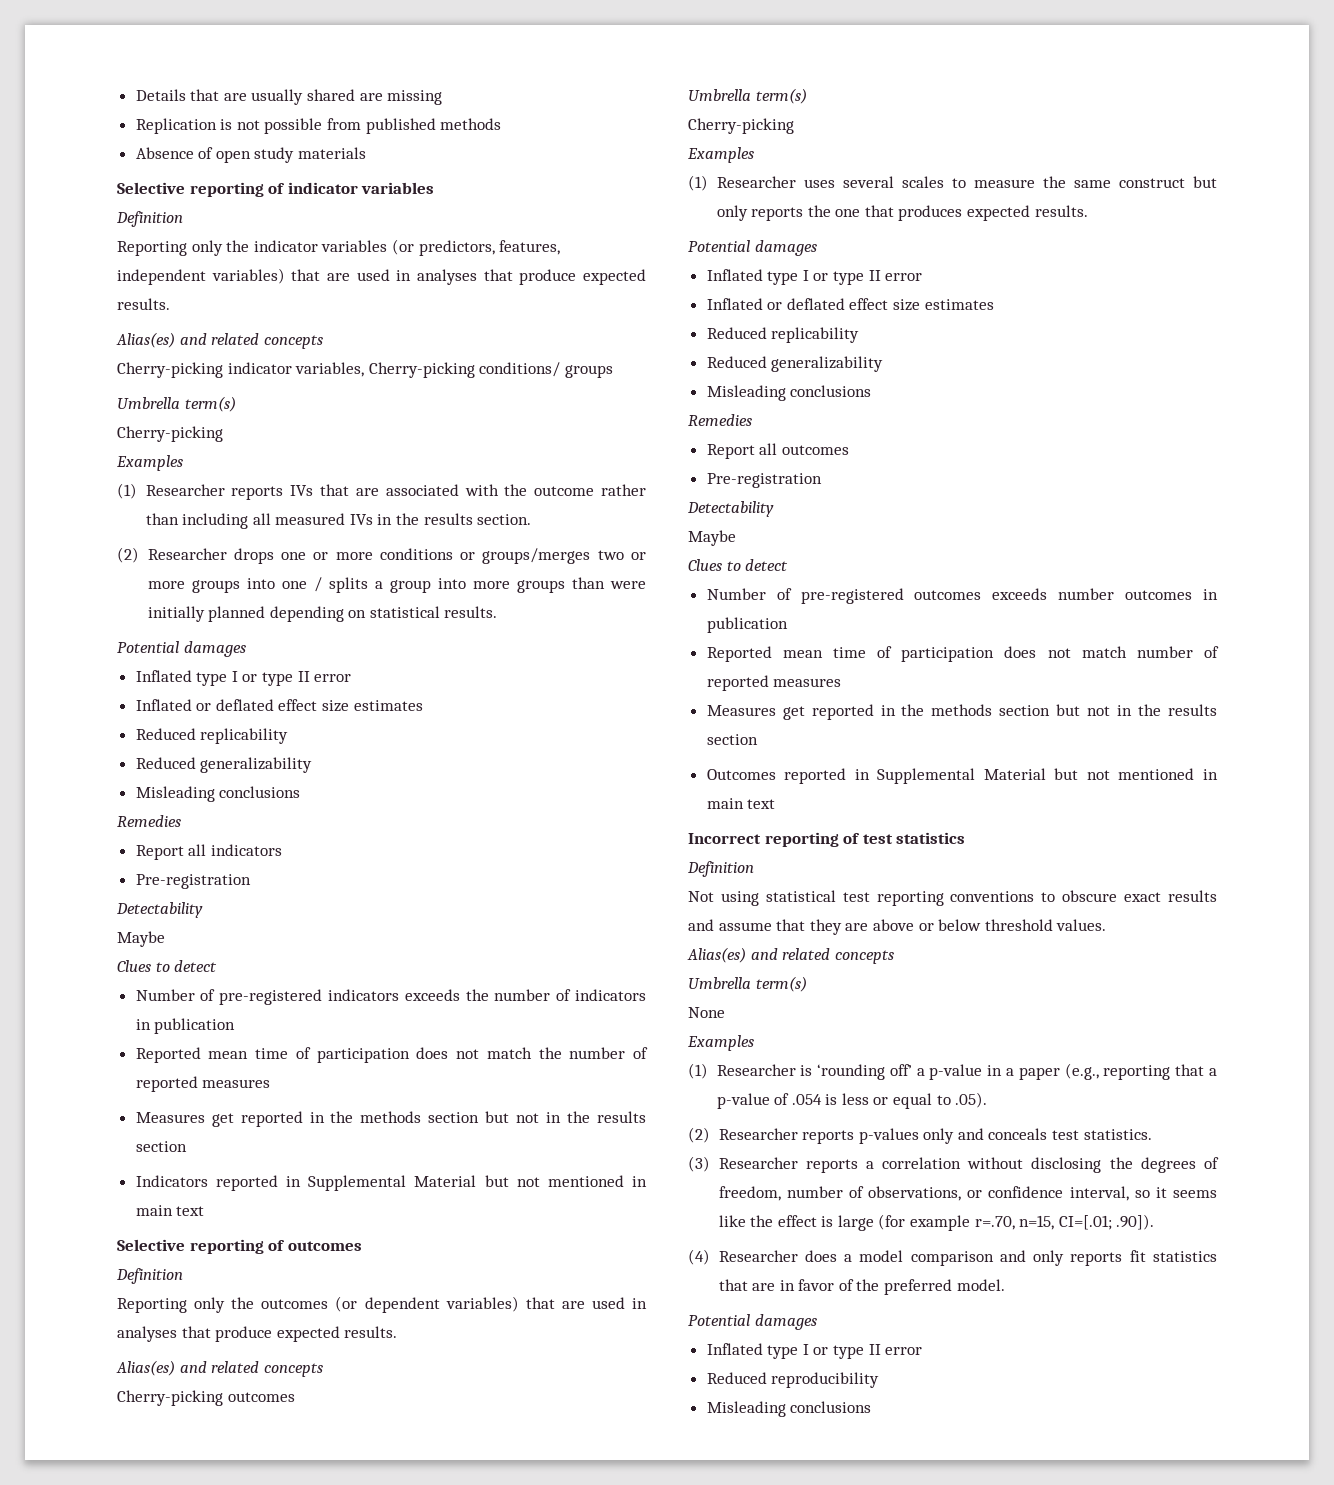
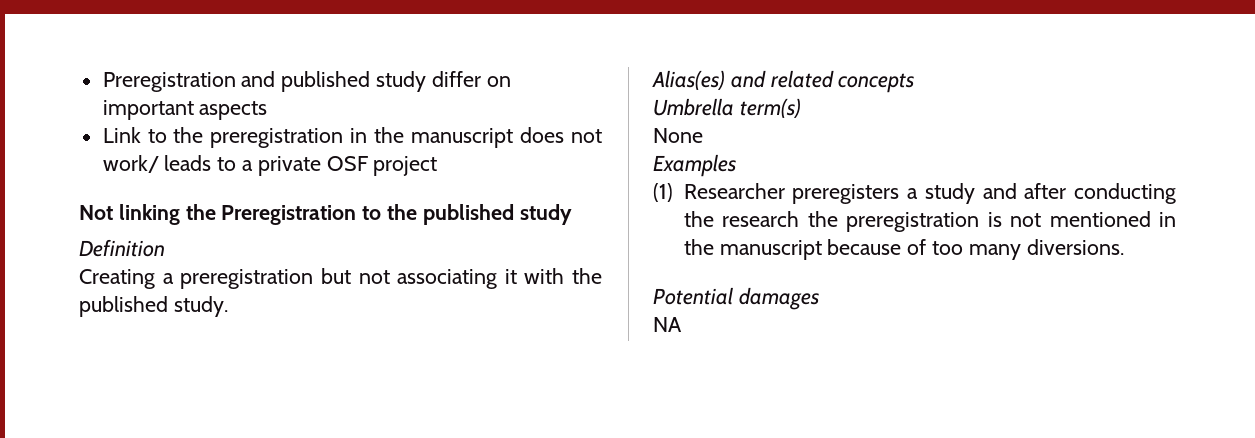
[135,89,443,105] [135,118,502,134] [135,147,367,163] [117,182,435,197] [116,211,183,227] [117,239,561,256] [117,268,646,285] [117,298,170,310] [116,332,323,349] [117,362,613,378] [117,396,236,412] [117,426,223,442] [116,455,183,471] [117,483,646,500] [145,513,532,529] [117,547,646,564] [147,577,646,593] [147,606,498,622] [117,641,246,657] [135,670,352,686] [135,699,423,712] [135,728,289,744] [135,757,313,773] [135,786,301,802] [117,815,181,827] [135,844,282,860] [135,874,251,889] [116,902,203,918] [117,931,165,947] [117,960,218,972] [135,989,647,1005] [135,1018,236,1034] [135,1047,649,1063] [135,1076,271,1092] [135,1111,646,1127] [135,1141,187,1152] [135,1175,648,1191] [135,1205,205,1216] [117,1239,362,1254] [116,1268,183,1284] [117,1296,648,1313] [117,1326,398,1342] [116,1360,323,1377] [117,1390,295,1406] [688,88,807,104] [688,118,794,134] [687,147,754,163] [688,175,1217,191] [716,205,1088,221] [688,240,817,256] [706,269,923,285] [706,298,994,311] [706,327,860,343] [706,356,884,372] [706,385,872,401] [688,414,752,426] [706,443,849,459] [706,473,822,488] [687,501,774,517] [688,530,736,546] [688,559,789,571] [706,588,1218,604] [706,617,788,633] [706,646,1219,662] [706,675,842,691] [706,704,1217,720] [706,734,758,745] [706,768,1218,784] [706,798,776,809] [688,832,966,847] [687,861,754,877] [688,890,1217,906] [688,919,1107,935] Details that are usually shared are missing // Replication is not possible from published methods // Absence of open study materials // Selective reporting of indicator variables // Definition // Reporting only the indicator variables (or predictors, features, independent variables) that are used in analyses that produce expected results. // Alias(es) and related concepts // Cherry-picking indicator variables, Cherry-picking conditions/ groups // Umbrella term(s) // Cherry-picking // Examples // (1) Researcher reports IVs that are associated with the outcome rather than including all measured IVs in the results section. // (2) Researcher drops one or more conditions or groups/merges two or more groups into one / splits a group into more groups than were initially planned depending on statistical results. // Potential damages // Inflated type I or type II error // Inflated or deflated effect size estimates // Reduced replicability // Reduced generalizability // Misleading conclusions // Remedies // Report all indicators // Pre-registration // Detectability // Maybe // Clues to detect // Number of pre-registered indicators exceeds the number of indicators in publication // Reported mean time of participation does not match the number of reported measures // Measures get reported in the methods section but not in the results section // Indicators reported in Supplemental Material but not mentioned in main text // Selective reporting of outcomes // Definition // Reporting only the outcomes (or dependent variables) that are used in analyses that produce expected results. // Alias(es) and related concepts // Cherry-picking outcomes // Umbrella term(s) // Cherry-picking // Examples // (1) Researcher uses several scales to measure the same construct but only reports the one that produces expected results. // Potential damages // Inflated type I or type II error // Inflated or deflated effect size estimates // Reduced replicability // Reduced generalizability // Misleading conclusions // Remedies // Report all outcomes // Pre-registration // Detectability // Maybe // Clues to detect // Number of pre-registered outcomes exceeds number outcomes in publication // Reported mean time of participation does not match number of reported measures // Measures get reported in the methods section but not in the results section // Outcomes reported in Supplemental Material but not mentioned in main text // Incorrect reporting of test statistics // Definition // Not using statistical test reporting conventions to obscure exact results and assume that they are above or below threshold values. -> [102,71,511,92] [102,100,268,120] [102,127,602,148] [102,155,438,176] [79,204,572,225] [79,239,165,257] [79,268,602,289] [79,296,228,317] Preregistration and published study differ on important aspects // Link to the preregistration in the manuscript does not work/ leads to a private OSF project // Not linking the Preregistration to the published study // Definition // Creating a preregistration but not associating it with the published study.
[800,1063,1217,1080] [716,1092,988,1109] [688,1127,1152,1144] [688,1156,1219,1173] [718,1186,1217,1201] [718,1214,1155,1231] [688,1249,1217,1266] [718,1279,1005,1295] [688,1314,817,1330] [706,1343,923,1359] [706,1372,880,1388] [706,1401,872,1417] is ‘rounding off’ a p-value in a paper (e.g., reporting that a p-value of .054 is less or equal to .05). // (2) Researcher reports p-values only and conceals test statistics. // (3) Researcher reports a correlation without disclosing the degrees of freedom, number of observations, or confidence interval, so it seems like the effect is large (for example r=.70, n=15, CI=[.01; .90]). // (4) Researcher does a model comparison and only reports fit statistics that are in favor of the preferred model. // Potential damages // Inflated type I or type II error // Reduced reproducibility // Misleading conclusions -> [792,183,1176,204] [683,211,1176,232] [683,239,1124,260] [653,287,819,310] [653,317,682,332] preregisters a study and after conducting the research the preregistration is not mentioned in the manuscript because of too many diversions. // Potential damages // NA

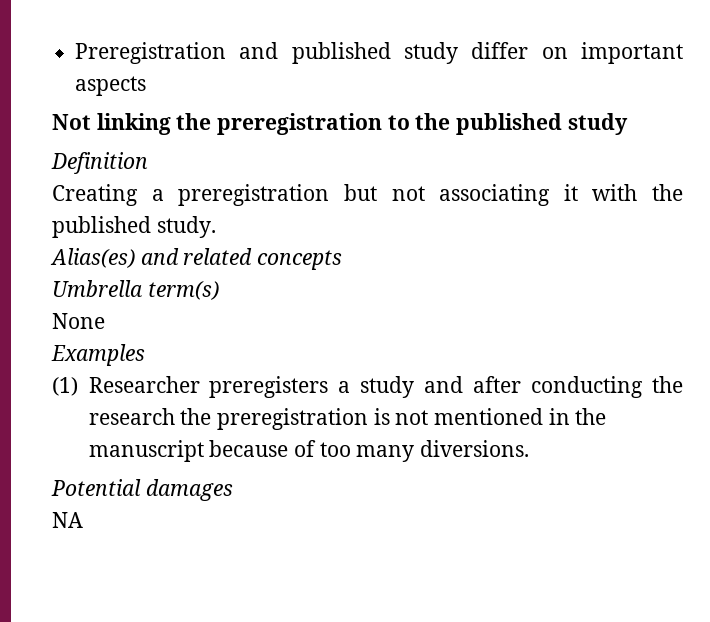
[102,127,602,148] [102,155,438,176] // Link to the preregistration in the manuscript does not work/ leads to a private OSF project -> (147, 86) none
[221,205,357,225] Preregistration -> [217,113,383,135] preregistration

